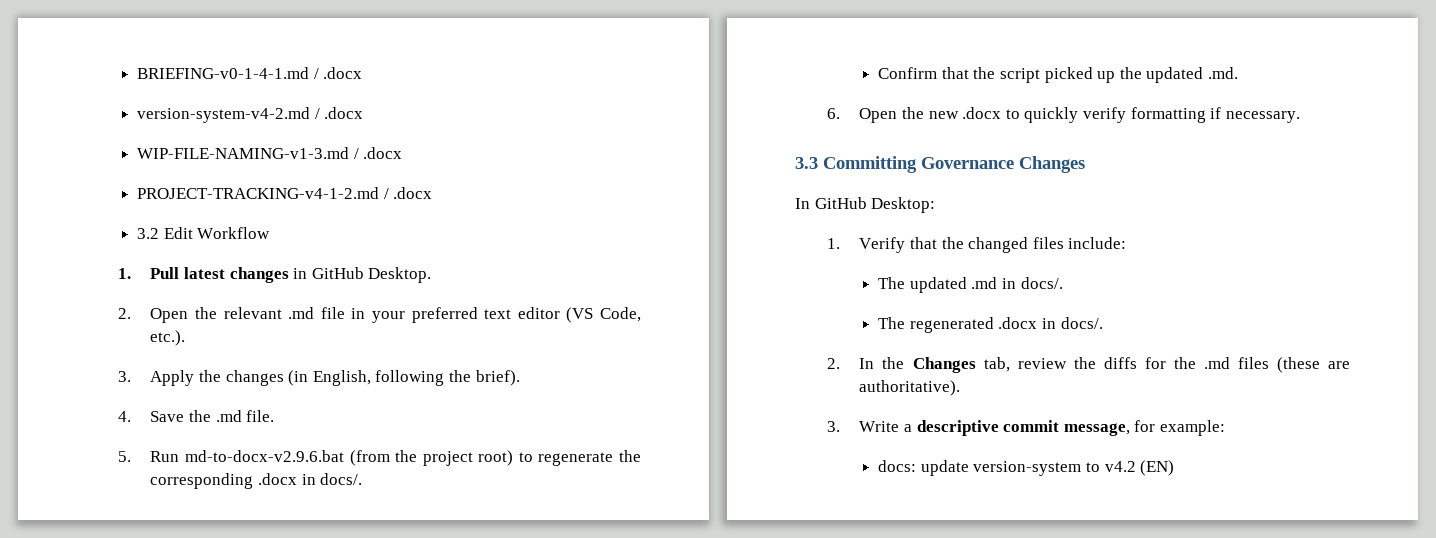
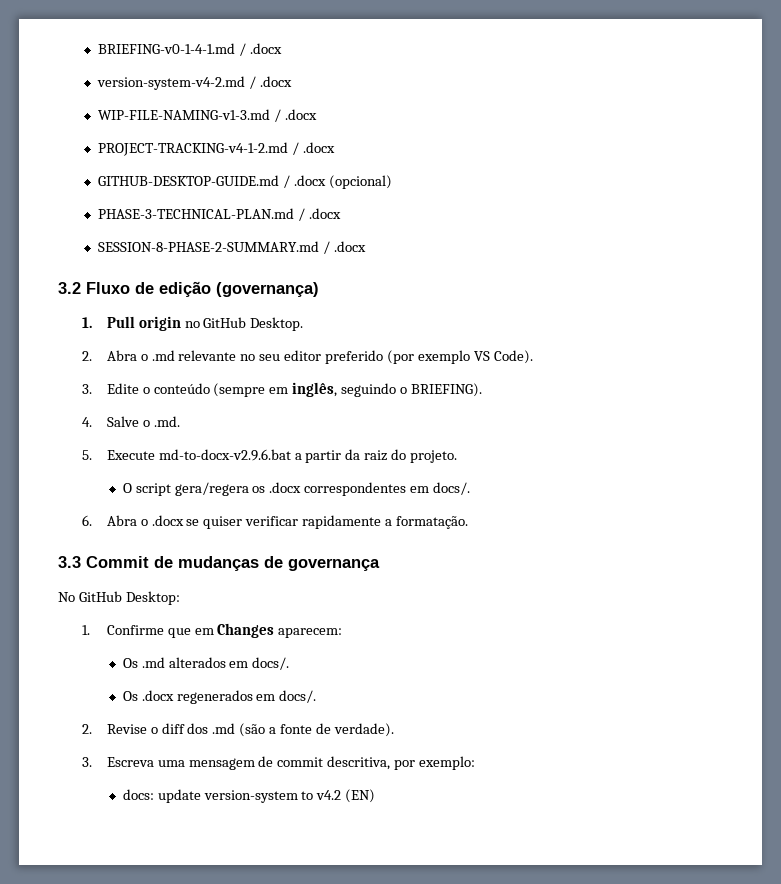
[136,227,271,239] 3.2 Edit Workflow -> [98,175,393,189] [98,208,342,221] [98,241,367,254] [58,281,319,297] GITHUB-DESKTOP-GUIDE.md / .docx (opcional) // PHASE-3-TECHNICAL-PLAN.md / .docx // SESSION-8-PHASE-2-SUMMARY.md / .docx // 3.2 Fluxo de edição (governança)
[184,267,308,283] latest changes in -> [138,316,200,331] origin no
[150,307,642,323] [150,330,186,346] [118,370,520,386] [118,410,275,422] [118,450,641,466] [150,473,363,489] [878,67,1238,83] [827,107,1300,123] [795,156,1085,173] [795,197,936,213] [827,237,1127,253] [878,277,1063,293] [878,317,1103,333] [827,357,1350,373] [859,380,961,396] [827,420,1225,436] Open the relevant .md file in your preferred text editor (VS Code, etc.). // 3. Apply the changes (in English, following the brief). // 4. Save the .md file. // 5. Run md-to-docx-v2.9.6.bat (from the project root) to regenerate the corresponding .docx in docs/. // Confirm that the script picked up the updated .md. // 6. Open the new .docx to quickly verify formatting if necessary. // 3.3 Committing Governance Changes // In GitHub Desktop: // 1. Verify that the changed files include: // The updated .md in docs/. // The regenerated .docx in docs/. // 2. In the Changes tab, review the diffs for the .md files (these are authoritative). // 3. Write a descriptive commit message, for example: -> [106,350,533,364] [82,382,483,397] [82,416,180,427] [82,449,458,463] [122,482,471,496] [82,515,469,529] [58,556,380,571] [58,591,180,605] [82,623,343,638] [122,657,290,670] [122,690,317,704] [82,723,394,737] [82,756,476,770] Abra o .md relevante no seu editor preferido (por exemplo VS Code). // 3. Edite o conteúdo (sempre em inglês, seguindo o BRIEFING). // 4. Salve o .md. // 5. Execute md-to-docx-v2.9.6.bat a partir da raiz do projeto. // O script gera/regera os .docx correspondentes em docs/. // 6. Abra o .docx se quiser verificar rapidamente a formatação. // 3.3 Commit de mudanças de governança // No GitHub Desktop: // 1. Confirme que em Changes aparecem: // Os .md alterados em docs/. // Os .docx regenerados em docs/. // 2. Revise o diff dos .md (são a fonte de verdade). // 3. Escreva uma mensagem de commit descritiva, por exemplo:

